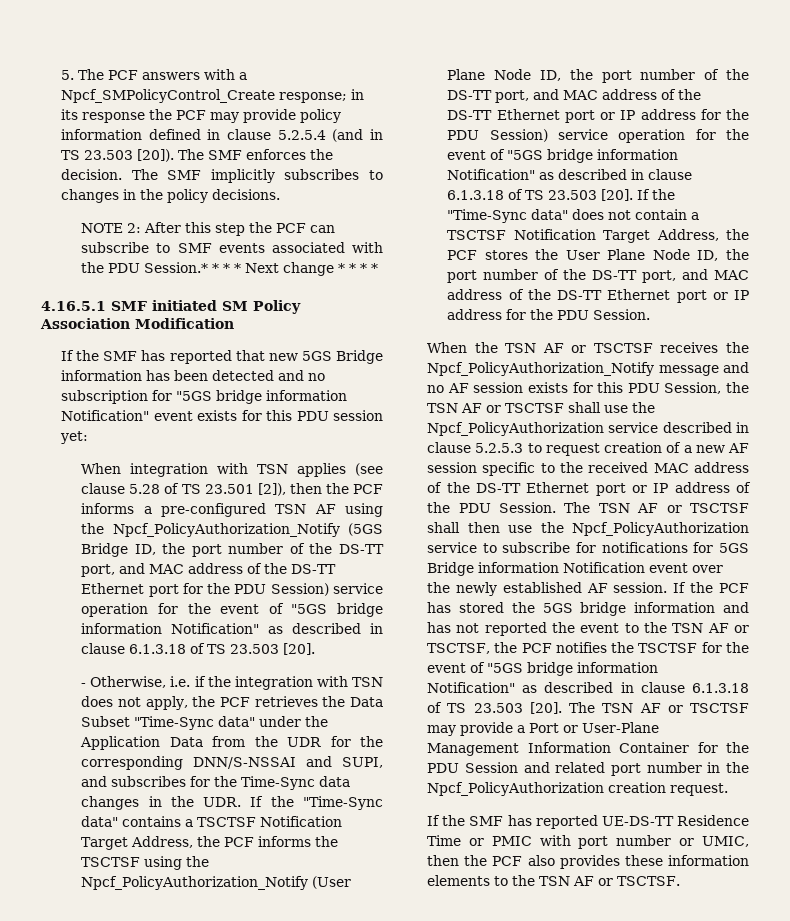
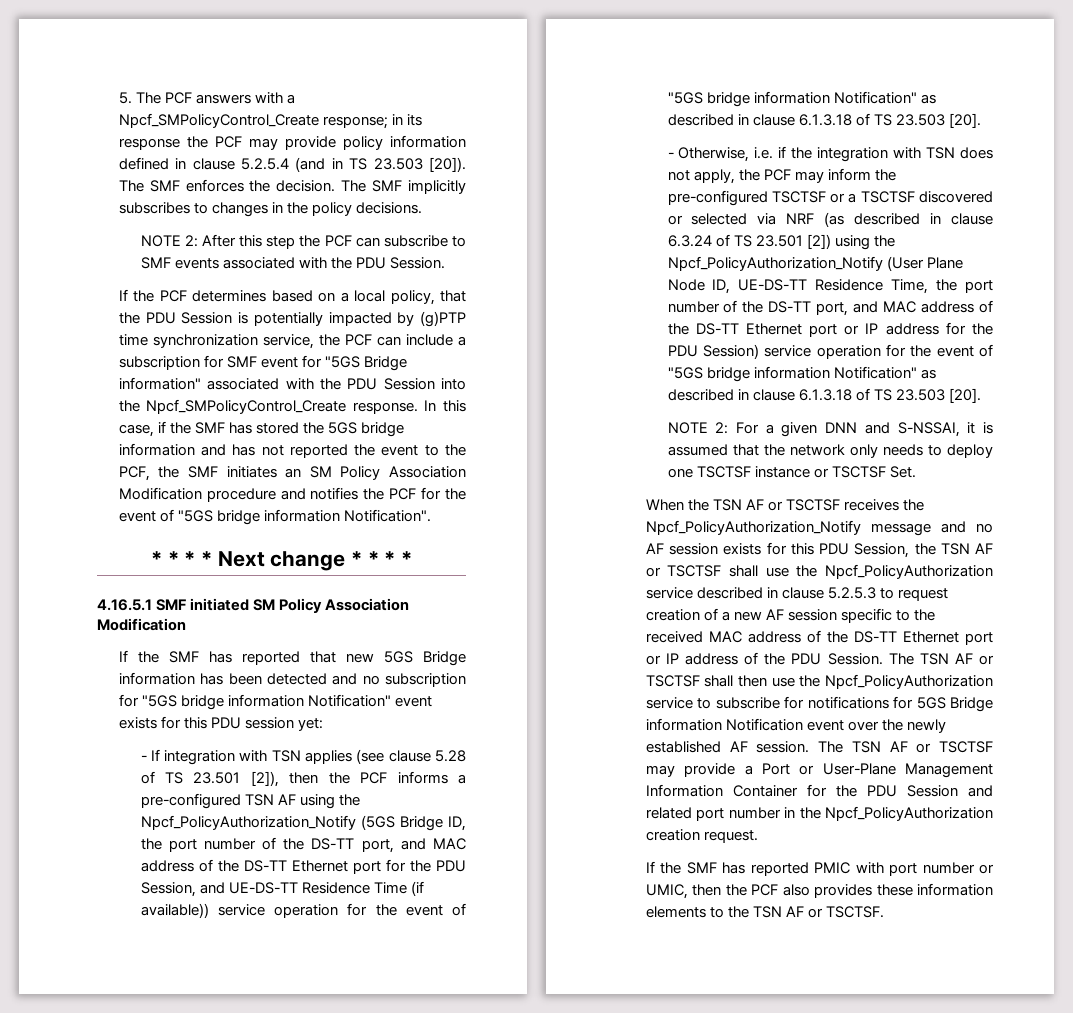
[144,262,209,273] Session.* -> [389,257,445,269] [118,289,466,305] [118,311,467,327] [118,334,467,349] [118,355,408,371] [118,377,466,390] [118,399,467,414] [118,421,405,437] [118,443,467,458] [118,466,466,481] [118,487,466,502] [118,509,432,525] [150,551,162,566] Session. // If the PCF determines based on a local policy, that the PDU Session is potentially impacted by (g)PTP time synchronization service, the PCF can include a subscription for SMF event for "5GS Bridge information" associated with the PDU Session into the Npcf_SMPolicyControl_Create response. In this case, if the SMF has stored the 5GS bridge information and has not reported the event to the PCF, the SMF initiates an SM Policy Association Modification procedure and notifies the PCF for the event of "5GS bridge information Notification". // *
[81,463,122,474] When -> [140,749,160,761] - If
[270,583,329,596] Session) -> [140,881,424,897] [140,903,209,918] Session, and UE-DS-TT Residence Time (if available))
[254,696,383,707] [81,716,329,730] [80,736,383,750] [81,756,383,770] [81,776,351,790] [81,796,383,810] [81,816,343,827] [81,836,339,850] [81,857,141,867] retrieves the Data Subset "Time-Sync data" under the Application Data from the UDR for the corresponding DNN/S-NSSAI and SUPI, and subscribes for the Time-Sync data changes in the UDR. If the "Time-Sync data" contains a TSCTSF Notification Target Address, the PCF informs the TSCTSF -> [794,168,896,183] [667,190,993,206] [667,212,993,227] [667,234,831,249] may inform the pre-configured TSCTSF or a TSCTSF discovered or selected via NRF (as described in clause 6.3.24 of TS 23.501 [2])
(561, 75) none -> [738,279,929,294] UE-DS-TT Residence Time,
[637,189,676,200] [447,209,700,223] [447,229,749,243] [447,249,749,261] [447,269,749,283] [447,289,749,303] [447,309,651,320] If the "Time-Sync data" does not contain a TSCTSF Notification Target Address, the PCF stores the User Plane Node ID, the port number of the DS-TT port, and MAC address of the DS-TT Ethernet port or IP address for the PDU Session. -> [667,422,993,437] [667,444,994,458] [667,466,916,478] // NOTE 2: For a given DNN and S-NSSAI, it is assumed that the network only needs to deploy one TSCTSF instance or TSCTSF Set.
[673,582,749,593] [427,602,749,616] [427,622,749,636] [427,642,749,654] [427,662,659,676] [427,682,749,693] [427,702,562,714] If the PCF has stored the 5GS bridge information and has not reported the event to the TSN AF or TSCTSF, the PCF notifies the TSCTSF for the event of "5GS bridge information Notification" as described in clause 6.1.3.18 of TS 23.503 [20]. -> (810, 747) none
[601,815,749,826] [427,835,484,846] UE-DS-TT Residence Time or -> (809, 869) none

